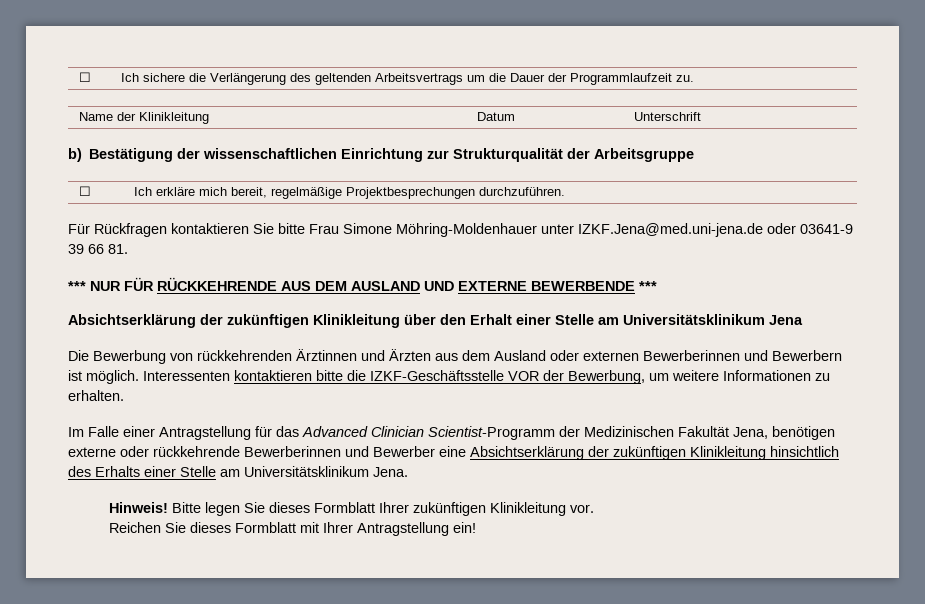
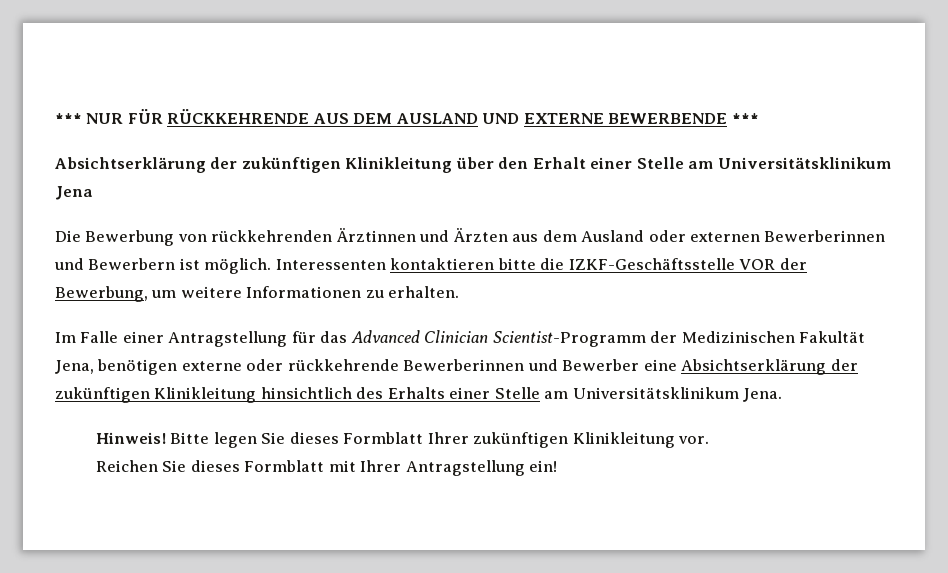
[78,72,91,82] [120,73,694,85] [78,112,209,124] [476,112,515,121] [633,112,701,121] [68,148,695,162] [78,186,91,196] [133,187,565,199] [68,223,853,237] [68,244,128,254] ☐ | Ich sichere die Verlängerung des geltenden Arbeitsvertrags um die Dauer der Programmlaufzeit zu. // Name der Klinikleitung | Datum | Unterschrift // b) Bestätigung der wissenschaftlichen Einrichtung zur Strukturqualität der Arbeitsgruppe // ☐ | Ich erkläre mich bereit, regelmäßige Projektbesprechungen durchzuführen. // Für Rückfragen kontaktieren Sie bitte Frau Simone Möhring-Moldenhauer unter IZKF.Jena@med.uni-jena.de oder 03641-9 39 66 81. // -> (55, 118) none

